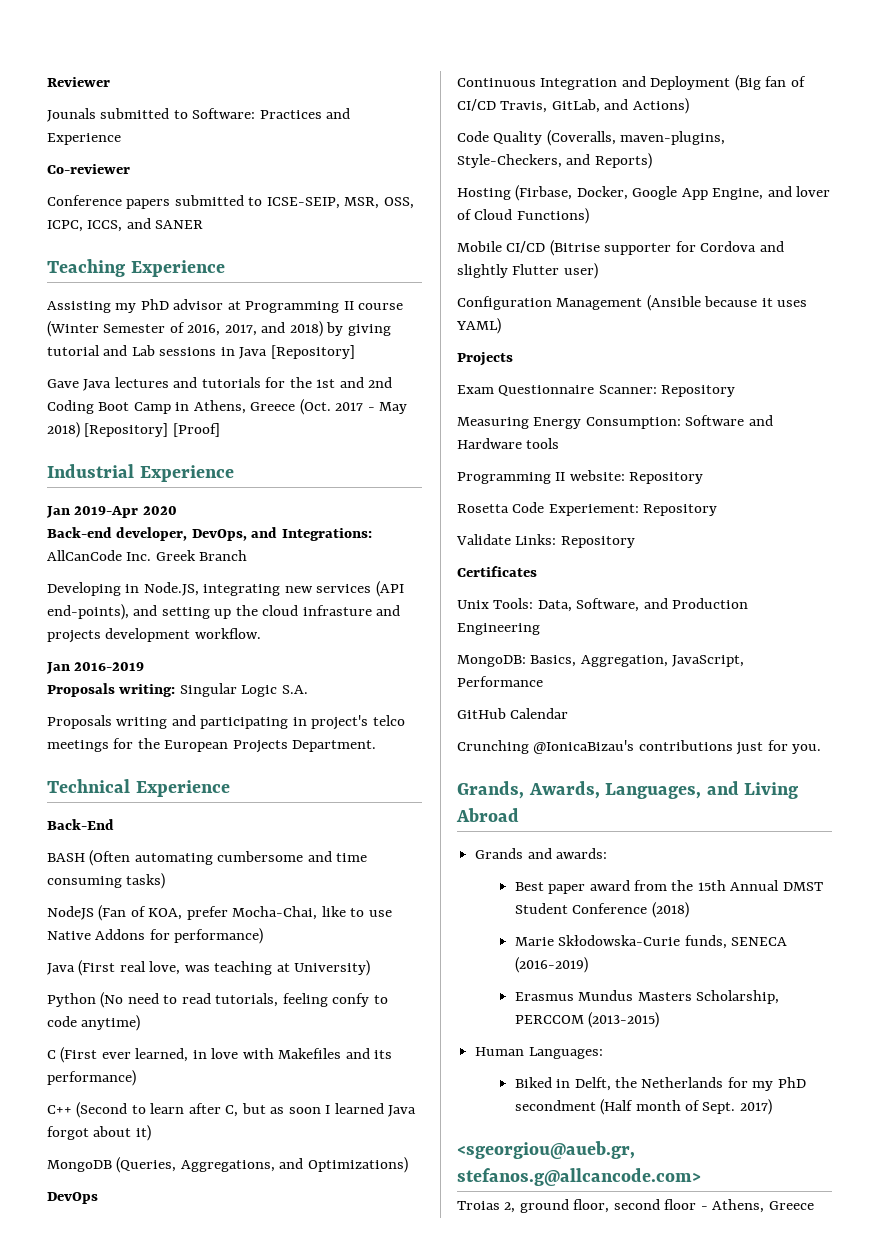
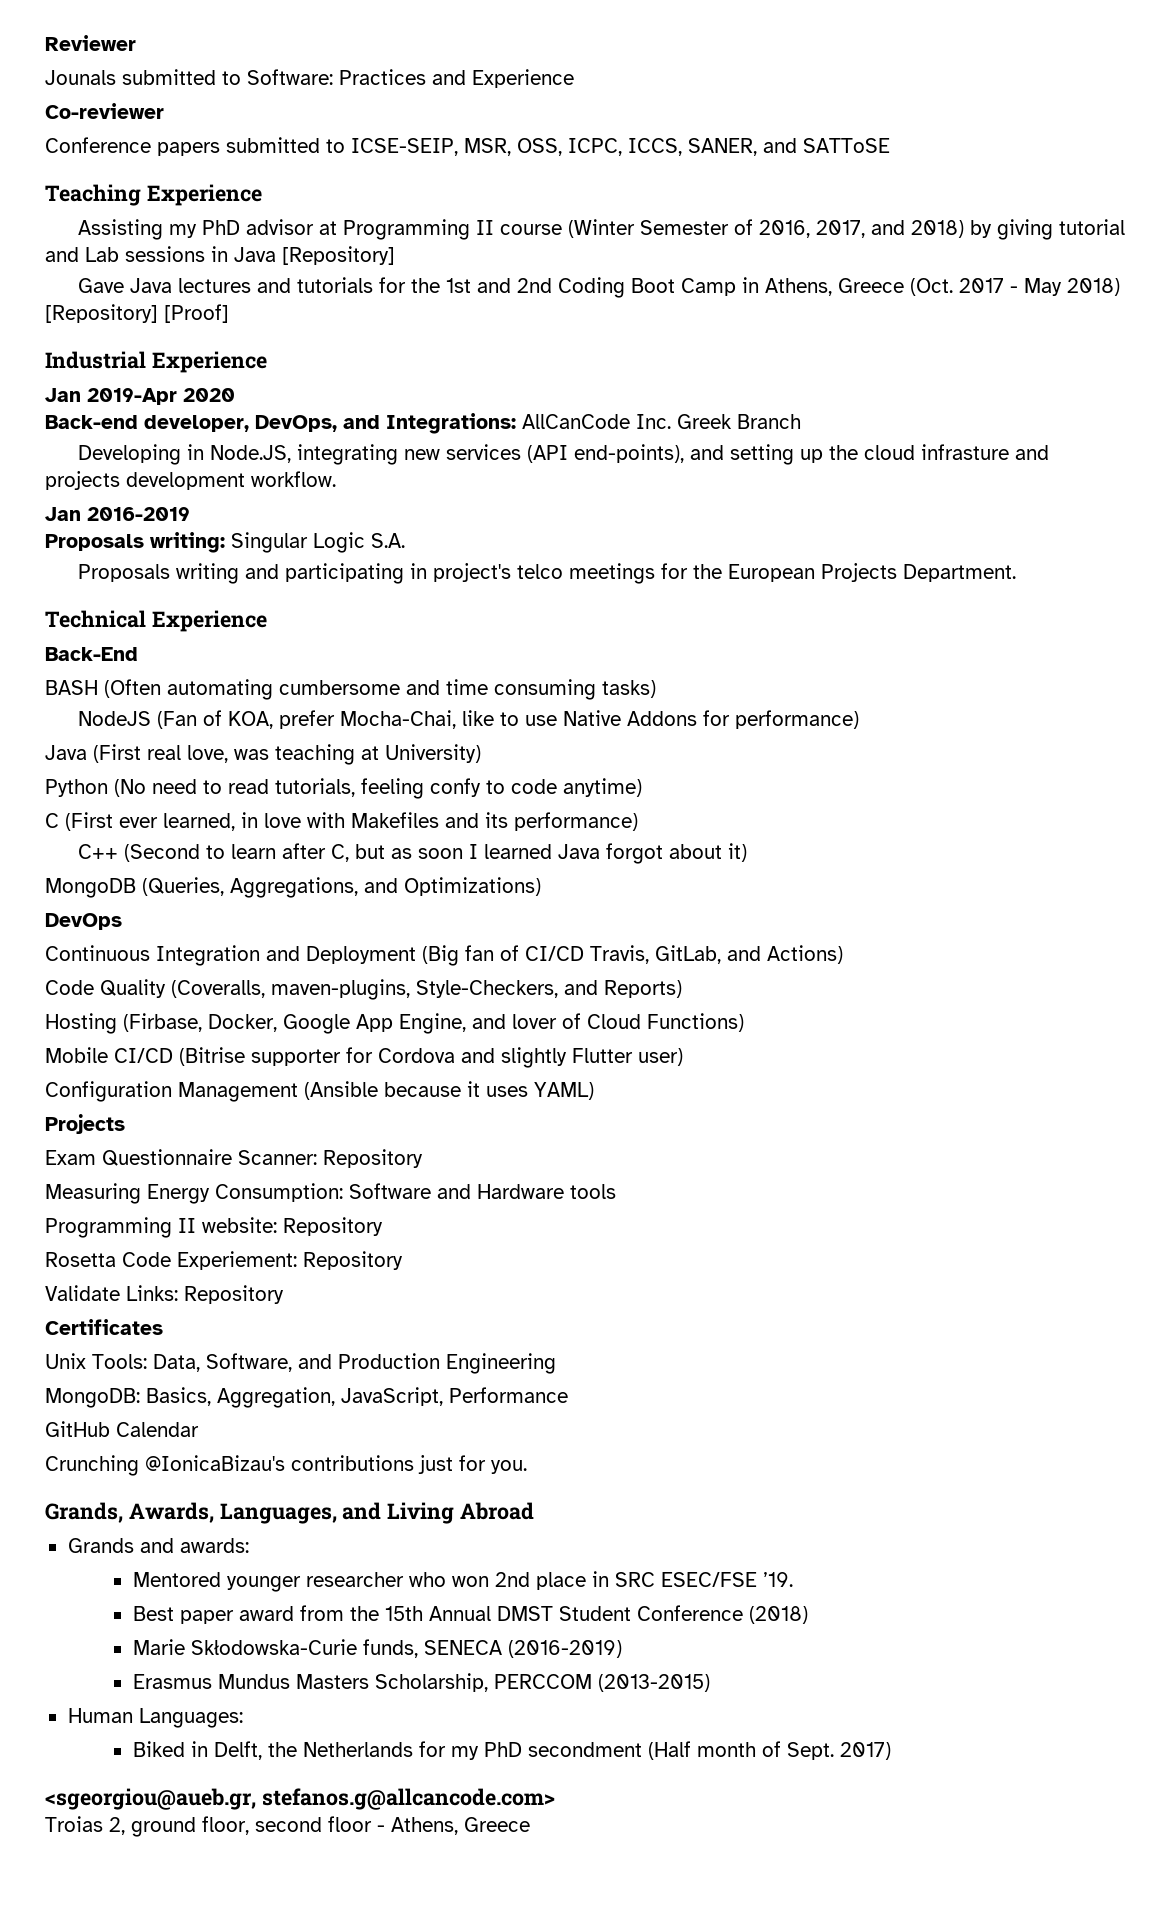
[126,218,204,229] and SANER -> [688,138,890,156] SANER, and SATToSE
(608, 853) none -> [132,1571,793,1592] // Mentored younger researcher who won 2nd place in SRC ESEC/FSE ’19.

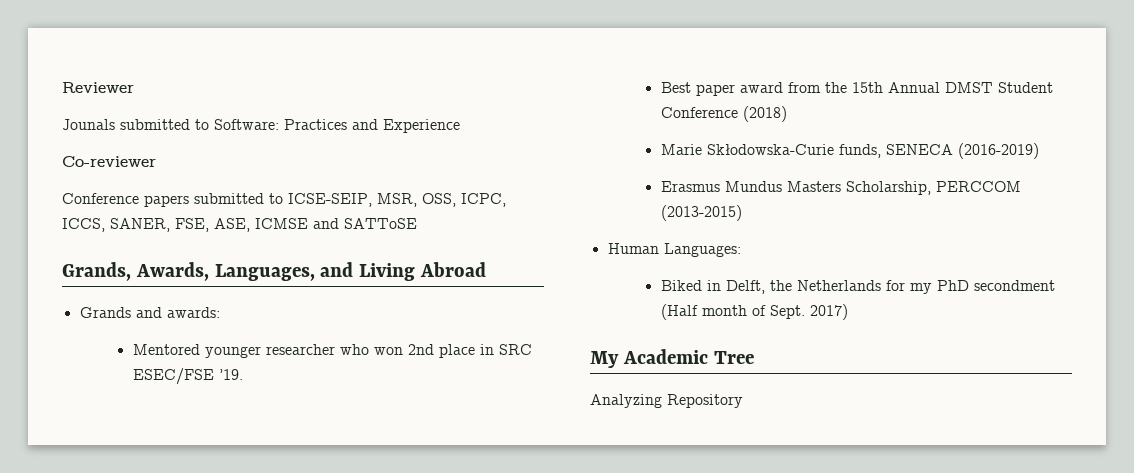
(757, 147) none -> [175,218,308,232] FSE, ASE, ICMSE
[45,184,262,206] [78,219,1126,240] [45,246,395,265] [78,277,1121,298] [45,304,229,323] [45,351,267,373] [45,388,235,405] [45,413,801,434] [78,444,1050,465] [45,471,336,490] [45,507,190,521] [45,532,405,553] [78,563,1017,584] [45,610,267,632] [45,647,138,661] [45,679,656,700] [78,710,860,729] [45,744,481,765] [45,778,642,799] [45,812,638,831] [78,843,748,864] [45,877,541,898] [45,913,122,930] [45,945,843,966] [45,979,682,1000] [45,1013,744,1034] [45,1047,683,1068] [45,1081,594,1102] [45,1114,125,1134] [45,1149,423,1168] [45,1183,616,1204] [45,1217,383,1238] [45,1251,403,1270] [45,1285,284,1304] [45,1319,163,1335] [45,1353,556,1374] [45,1387,568,1408] [45,1421,199,1437] [45,1455,527,1476] // Teaching Experience // Assisting my PhD advisor at Programming II course (Winter Semester of 2016, 2017, and 2018) by giving tutorial and Lab sessions in Java [Repository] // Gave Java lectures and tutorials for the 1st and 2nd Coding Boot Camp in Athens, Greece (Oct. 2017 - May 2018) [Repository] [Proof] // Industrial Experience // Jan 2019-Apr 2020 // Back-end developer, DevOps, and Integrations: AllCanCode Inc. Greek Branch // Developing in Node.JS, integrating new services (API end-points), and setting up the cloud infrasture and projects development workflow. // Jan 2016-2019 // Proposals writing: Singular Logic S.A. // Proposals writing and participating in project's telco meetings for the European Projects Department. // Technical Experience // Back-End // BASH (Often automating cumbersome and time consuming tasks) // NodeJS (Fan of KOA, prefer Mocha-Chai, like to use Native Addons for performance) // Java (First real love, was teaching at University) // Python (No need to read tutorials, feeling confy to code anytime) // C (First ever learned, in love with Makefiles and its performance) // C++ (Second to learn after C, but as soon I learned Java forgot about it) // MongoDB (Queries, Aggregations, and Optimizations) // DevOps // Continuous Integration and Deployment (Big fan of CI/CD Travis, GitLab, and Actions) // Code Quality (Coveralls, maven-plugins, Style-Checkers, and Reports) // Hosting (Firbase, Docker, Google App Engine, and lover of Cloud Functions) // Mobile CI/CD (Bitrise supporter for Cordova and slightly Flutter user) // Configuration Management (Ansible because it uses YAML) // Projects // Exam Questionnaire Scanner: Repository // Measuring Energy Consumption: Software and Hardware tools // Programming II website: Repository // Rosetta Code Experiement: Repository // Validate Links: Repository // Certificates // Unix Tools: Data, Software, and Production Engineering // MongoDB: Basics, Aggregation, JavaScript, Performance // GitHub Calendar // Crunching @IonicaBizau's contributions just for you. -> (417, 223) none
[45,1788,555,1810] [45,1816,530,1837] <sgeorgiou@aueb.gr, stefanos.g@allcancode.com> // Troias 2, ground floor, second floor - Athens, Greece -> [590,349,754,368] [590,394,743,408] My Academic Tree // Analyzing Repository

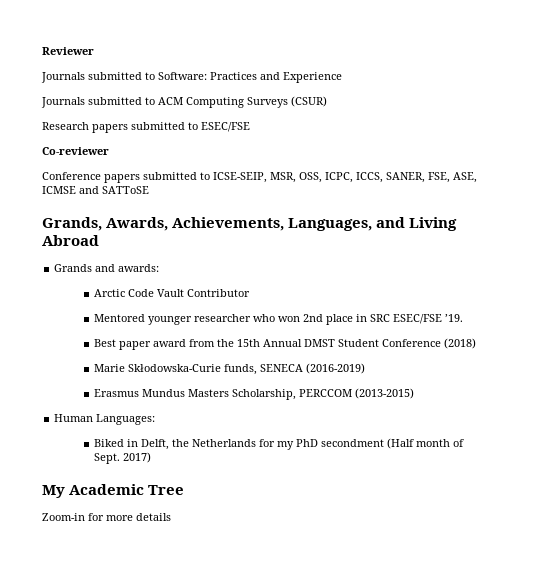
[62,119,115,130] Jounals -> [41,72,85,83] Journals
(460, 126) none -> [41,96,327,108] [42,122,250,133] // Journals submitted to ACM Computing Surveys (CSUR) // Research papers submitted to ESEC/FSE
(209, 271) none -> [172,217,285,231] Achievements,
(220, 312) none -> [94,289,251,297] // Arctic Code Vault Contributor
[590,394,743,408] Analyzing Repository -> [42,513,171,521] Zoom-in for more details

